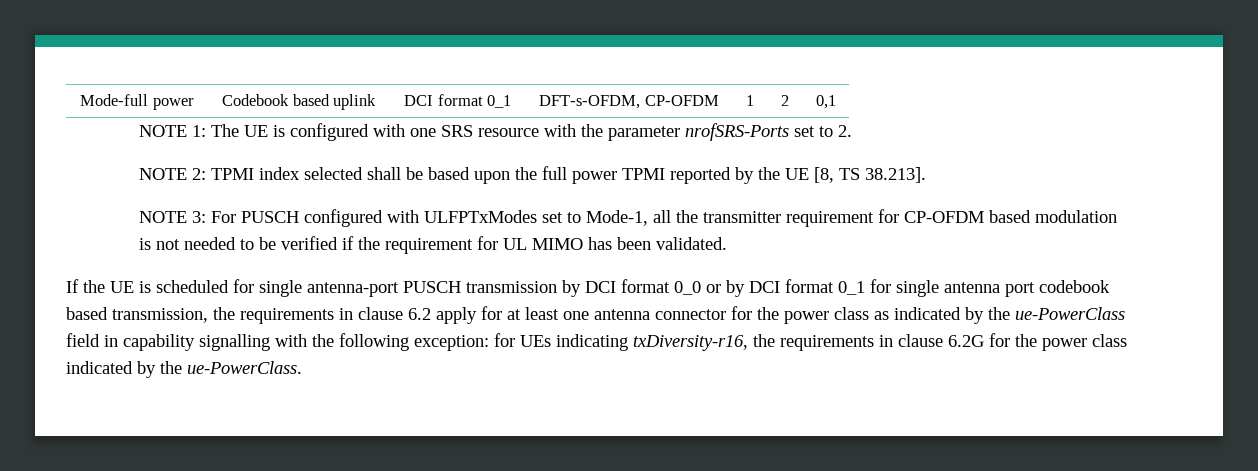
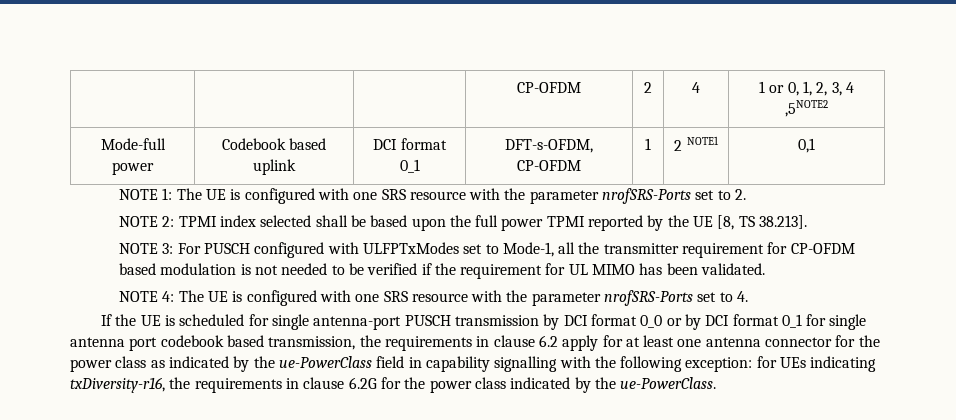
(80, 100) none -> [517,82,581,93] [644,82,652,93] [692,82,700,93] [759,81,854,96] [785,100,828,117] | | | CP-OFDM | 2 | 4 | 1 or 0, 1, 2, 3, 4 ,5NOTE2 //
(789, 100) none -> [686,136,719,145] NOTE1
(728, 243) none -> [118,290,749,306] // NOTE 4: The UE is configured with one SRS resource with the parameter nrofSRS-Ports set to 4.

